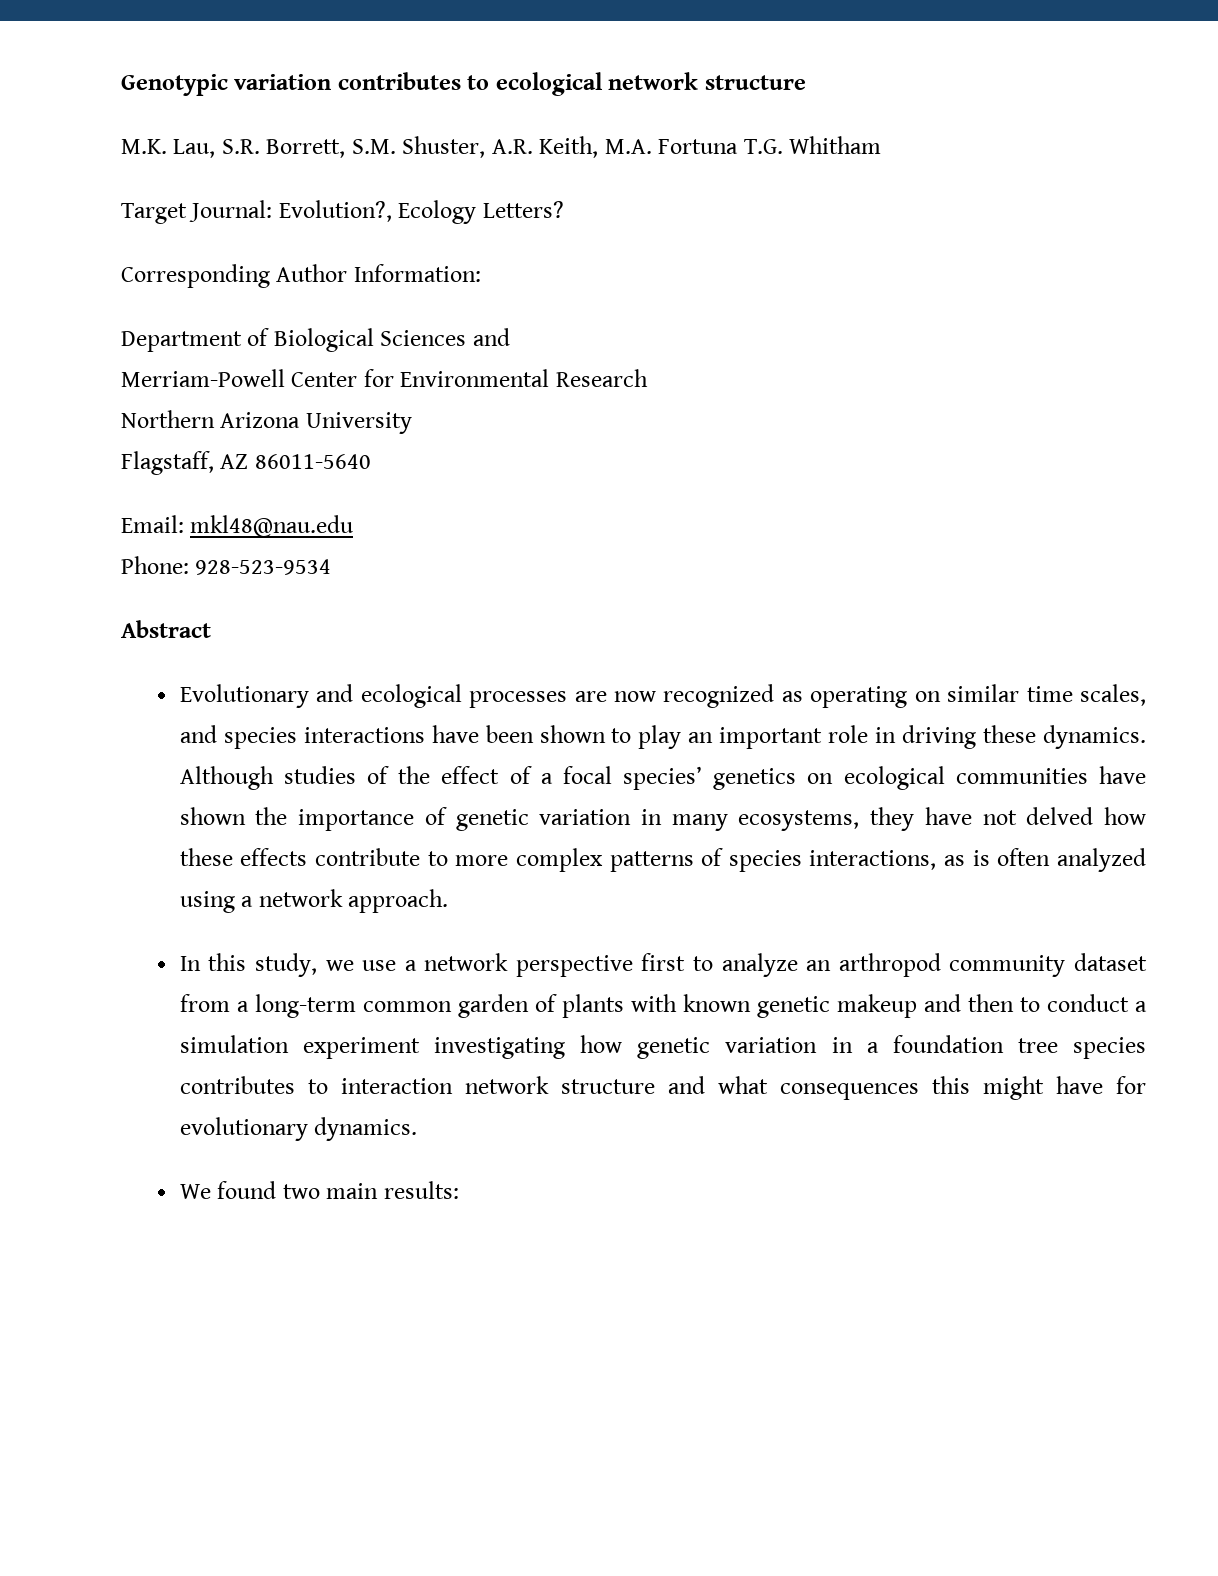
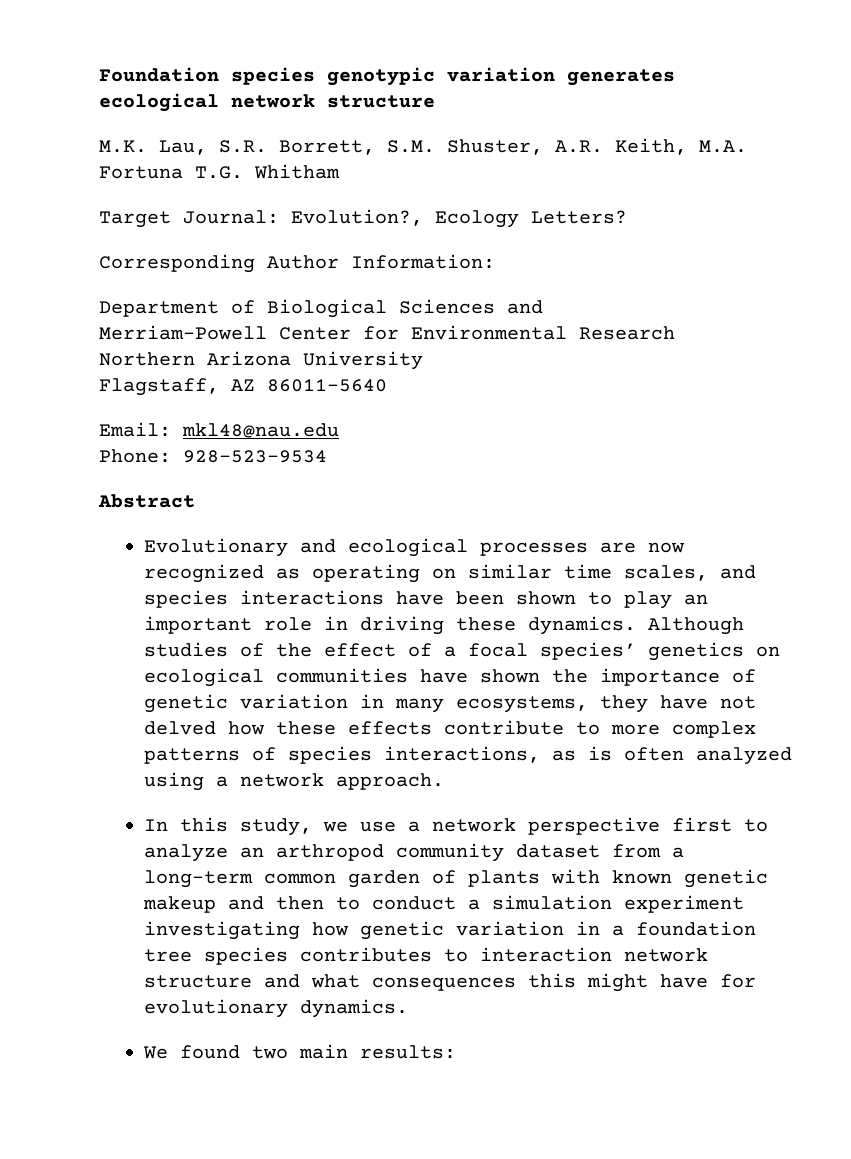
[121,72,490,96] Genotypic variation contributes to -> [99,67,675,86] Foundation species genotypic variation generates

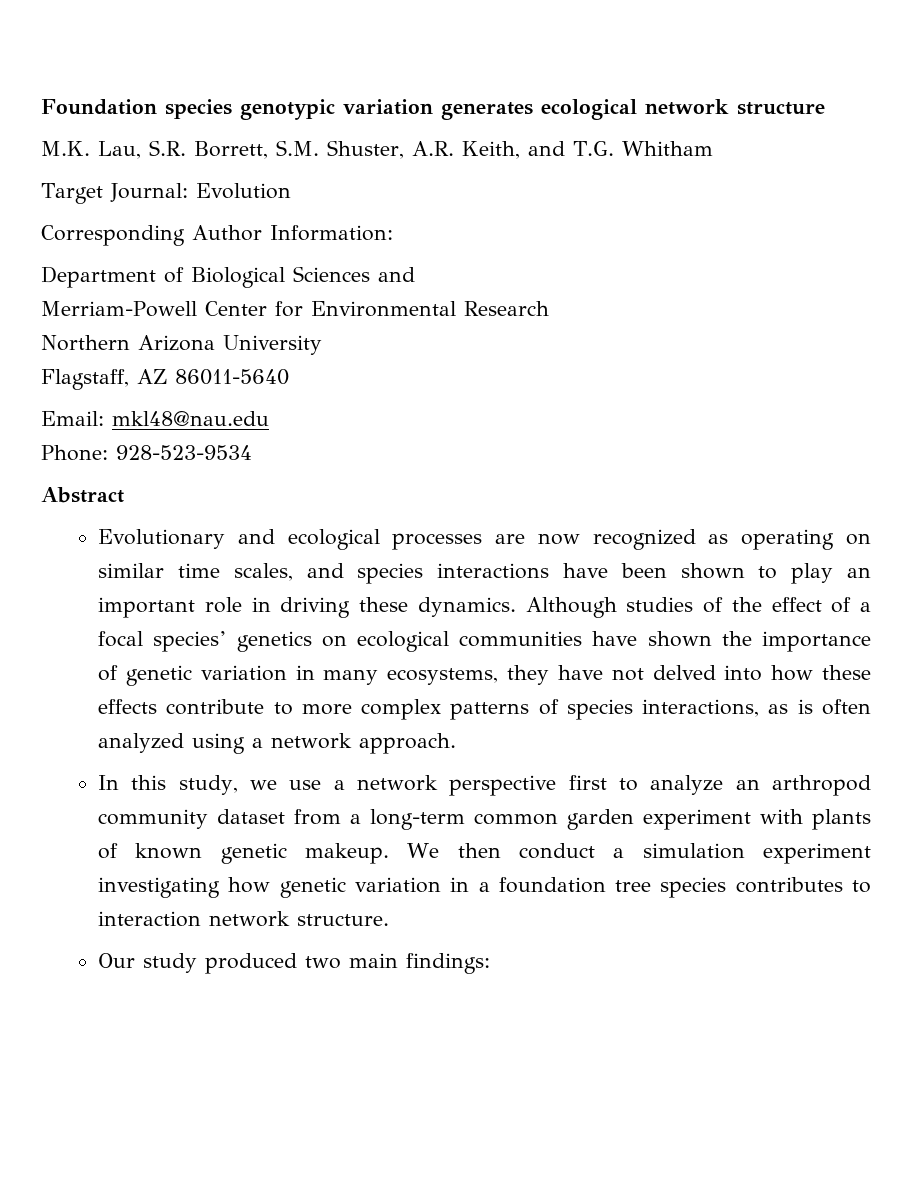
[699,140,747,153] [99,166,183,179] M.A. Fortuna -> [527,141,565,156] and
[291,209,627,228] Evolution?, Ecology Letters? -> [195,183,291,199] Evolution
(217, 728) none -> [724,665,763,681] into
[432,869,769,888] [143,896,361,913] of plants with known genetic makeup and then to -> [643,809,871,830] [98,843,501,864] experiment with plants of known genetic makeup. We then
[144,973,757,992] [144,999,409,1018] [143,1045,241,1059] structure and what consequences this might have for evolutionary dynamics. // We found -> [297,914,390,926] [98,953,298,974] structure. // Our study produced
[360,1045,457,1059] results: -> [406,953,491,974] findings:

